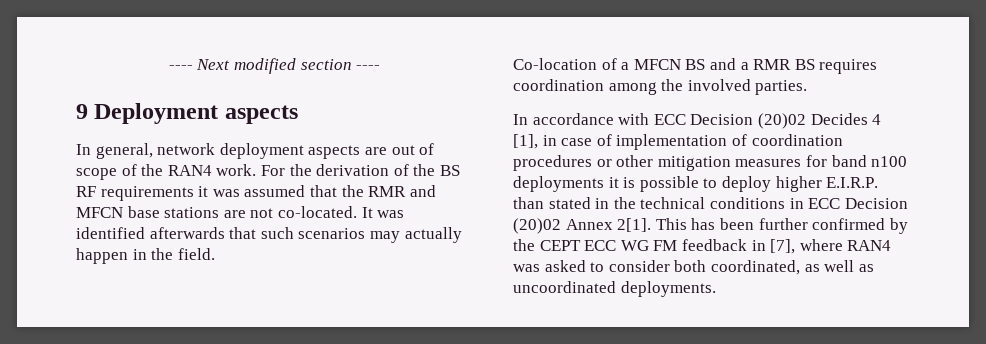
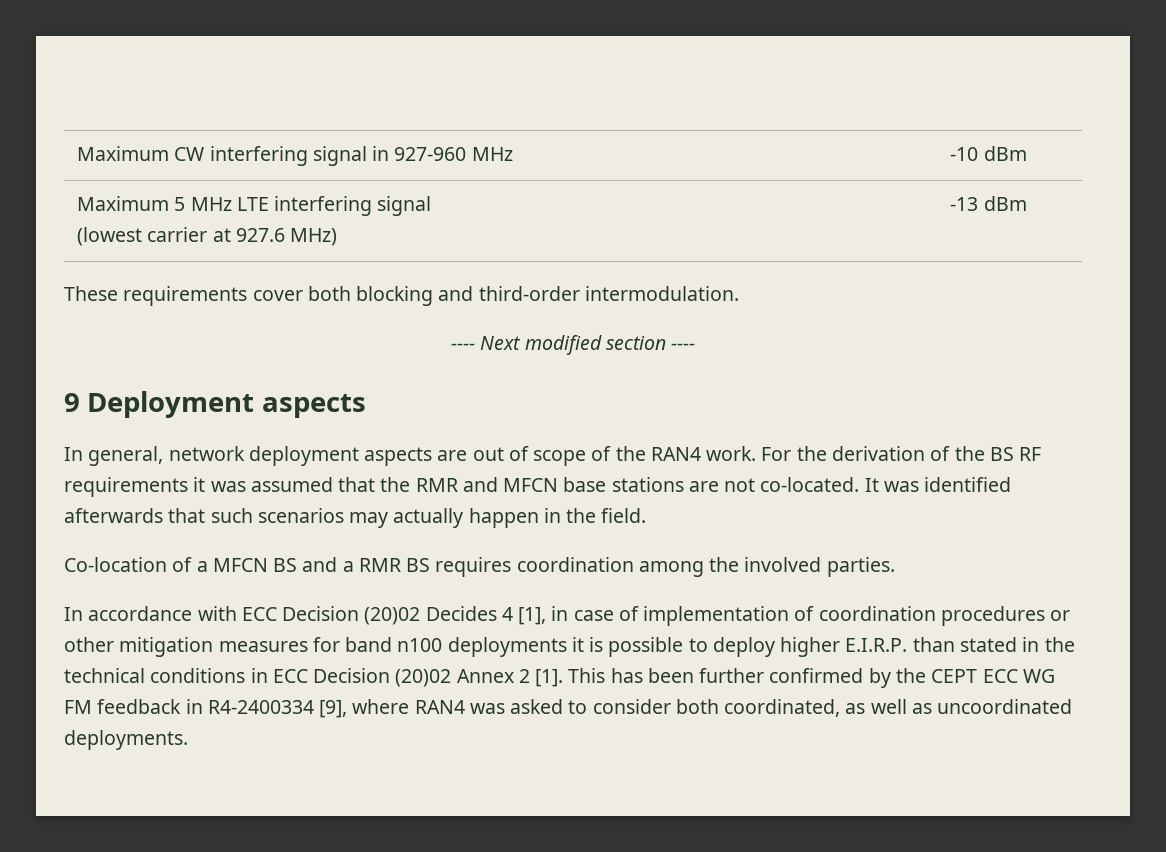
(168, 67) none -> [77,146,513,166] [950,146,1027,161] [77,196,432,216] [77,227,338,246] [950,196,1027,211] [64,286,739,306] Maximum CW interfering signal in 927-960 MHz | -10 dBm // Maximum 5 MHz LTE interfering signal // (lowest carrier at 927.6 MHz) | -13 dBm // These requirements cover both blocking and third-order intermodulation. //
[617,218,652,232] 2[1]. -> [518,669,564,687] 2 [1].
[770,239,796,254] [7], -> [207,700,348,718] R4-2400334 [9],

